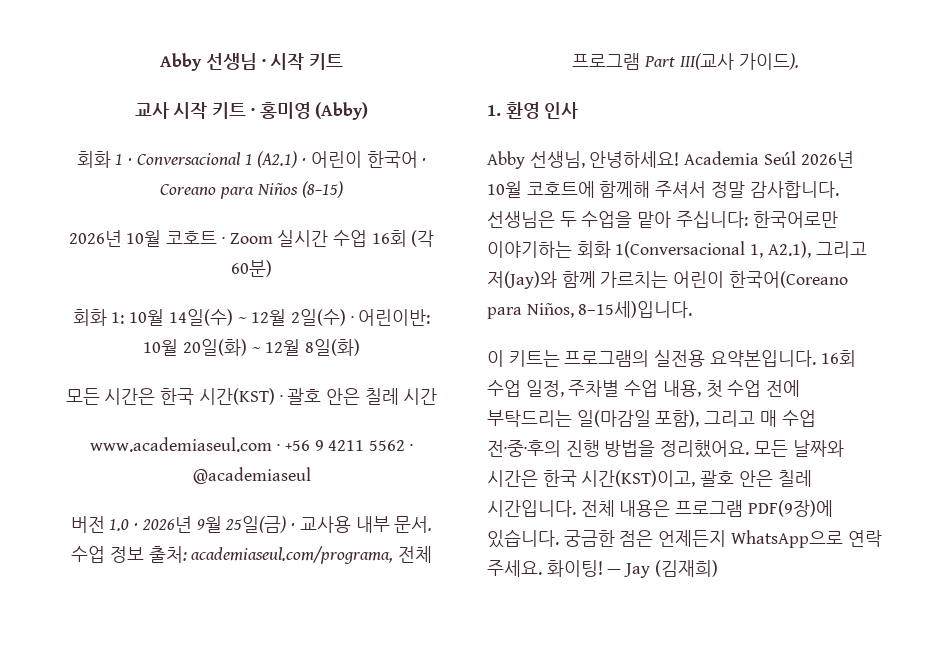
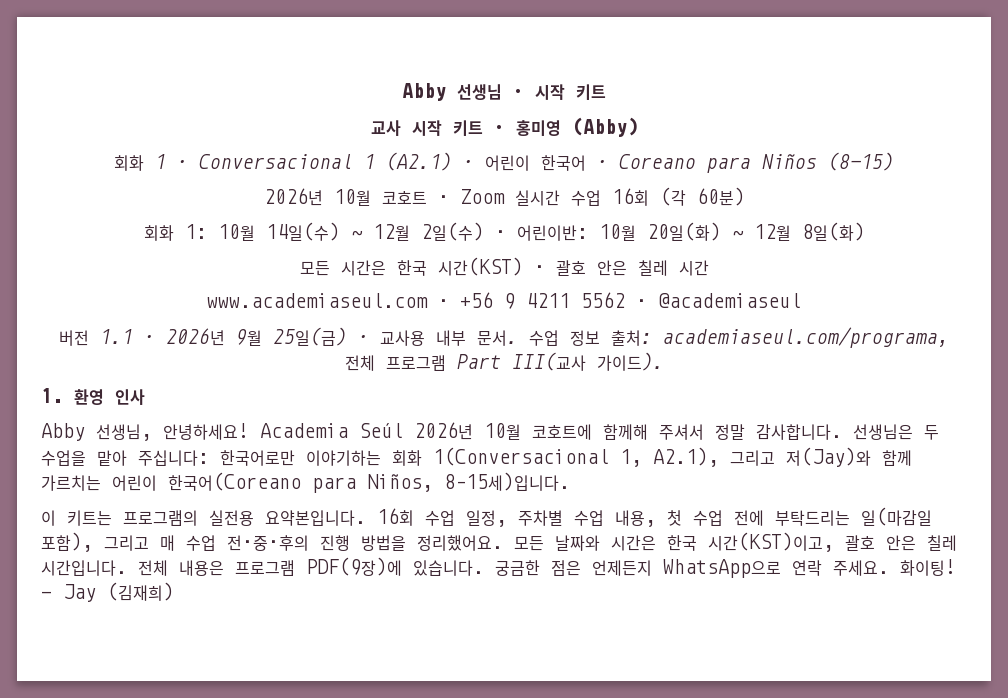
[109,519,130,531] 1.0 -> [100,329,133,344] 1.1

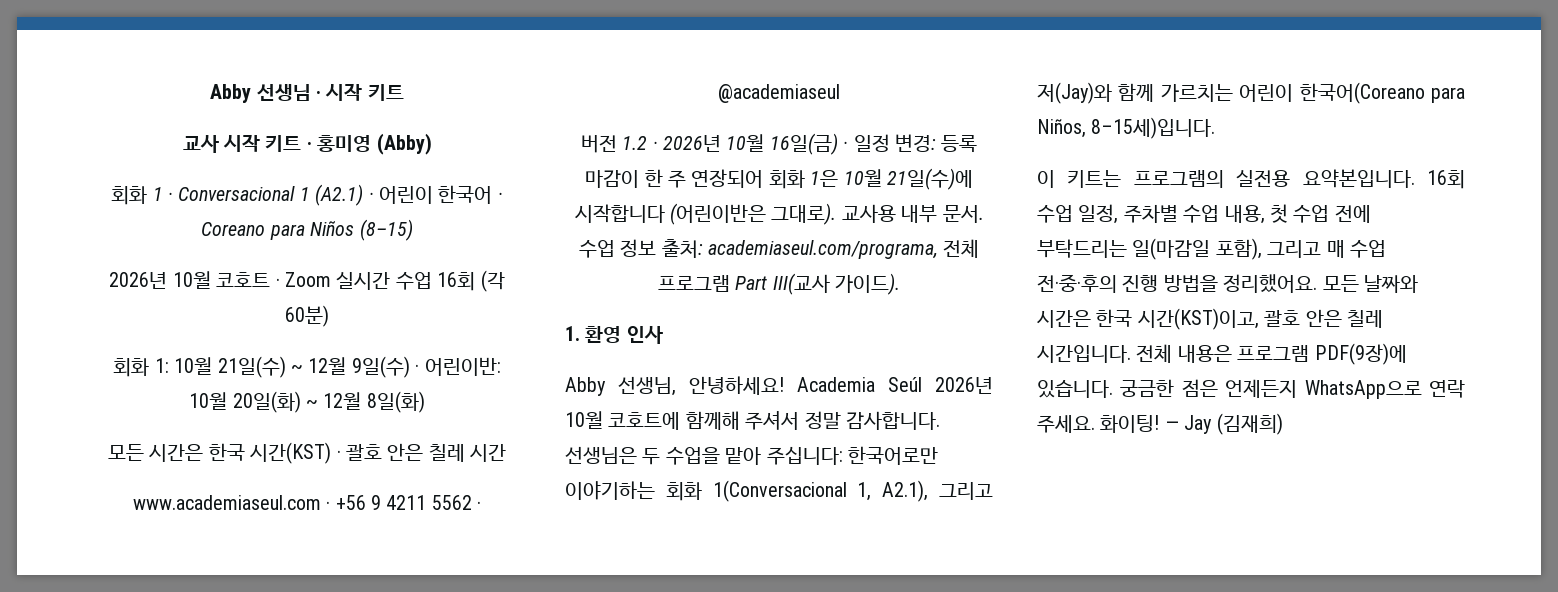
[265,222,484,241] 14일(수) ~ 12월 2일(수) -> [217,356,410,378] 21일(수) ~ 12월 9일(수)
[100,329,133,344] 1.1 -> [622,136,648,150] 1.2
[236,327,369,346] 9월 25일(금) · -> [726,133,978,155] [585,168,973,190] [574,203,837,225] 10월 16일(금) · 일정 변경: 등록 마감이 한 주 연장되어 회화 1은 10월 21일(수)에 시작합니다 (어린이반은 그대로).

